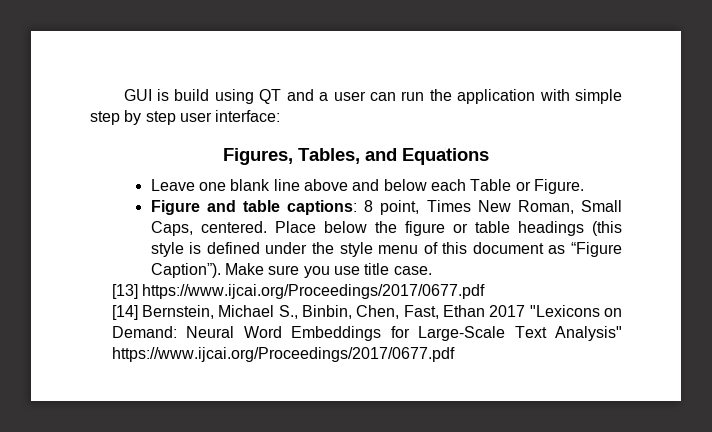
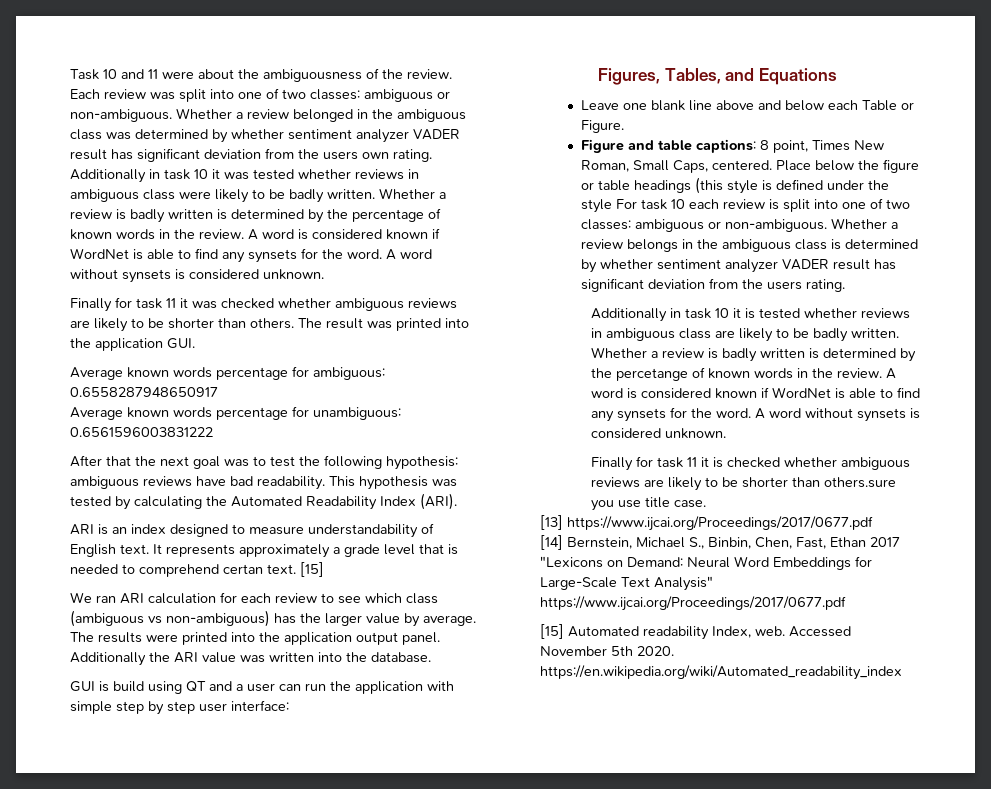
(123, 95) none -> [70,68,452,82] [70,88,450,102] [70,108,466,122] [70,129,460,143] [70,148,432,162] [70,169,419,183] [70,188,446,203] [70,208,441,223] [70,228,440,240] [70,248,432,263] [70,269,324,283] [70,297,457,312] [70,318,469,332] [70,338,195,351] [70,366,385,380] [70,387,218,397] [70,406,401,420] [70,427,213,437] [70,455,458,470] [70,476,457,490] [70,493,457,510] [70,523,434,538] [70,544,458,558] [70,562,324,577] [70,592,438,604] [70,610,476,627] [70,632,440,645] [70,652,431,666] Task 10 and 11 were about the ambiguousness of the review. Each review was split into one of two classes: ambiguous or non-ambiguous. Whether a review belonged in the ambiguous class was determined by whether sentiment analyzer VADER result has significant deviation from the users own rating. Additionally in task 10 it was tested whether reviews in ambiguous class were likely to be badly written. Whether a review is badly written is determined by the percentage of known words in the review. A word is considered known if WordNet is able to find any synsets for the word. A word without synsets is considered unknown. // Finally for task 11 it was checked whether ambiguous reviews are likely to be shorter than others. The result was printed into the application GUI. // Average known words percentage for ambiguous: 0.6558287948650917 // Average known words percentage for unambiguous: 0.6561596003831222 // After that the next goal was to test the following hypothesis: ambiguous reviews have bad readability. This hypothesis was tested by calculating the Automated Readability Index (ARI). // ARI is an index designed to measure understandability of English text. It represents approximately a grade level that is needed to comprehend certan text. [15] // We ran ARI calculation for each review to see which class (ambiguous vs non-ambiguous) has the larger value by average. The results were printed into the application output panel. Additionally the ARI value was written into the database. //
[378,242,622,257] [150,263,300,278] menu of this document as “Figure Caption”). Make sure -> [615,198,910,212] [580,218,898,232] [580,239,918,252] [580,259,896,273] [580,278,845,292] [590,308,910,322] [590,328,899,342] [590,347,916,362] [590,367,896,381] [590,387,920,399] [590,407,920,422] [590,428,726,439] [590,456,910,471] [590,477,896,491] For task 10 each review is split into one of two classes: ambiguous or non-ambiguous. Whether a review belongs in the ambiguous class is determined by whether sentiment analyzer VADER result has significant deviation from the users rating. // Additionally in task 10 it is tested whether reviews in ambiguous class are likely to be badly written. Whether a review is badly written is determined by the percetange of known words in the review. A word is considered known if WordNet is able to find any synsets for the word. A word without synsets is considered unknown. // Finally for task 11 it is checked whether ambiguous reviews are likely to be shorter than others.sure
(455, 354) none -> [539,624,851,640] [539,646,674,656] [539,665,902,680] // [15] Automated readability Index, web. Accessed November 5th 2020. https://en.wikipedia.org/wiki/Automated_readability_index

